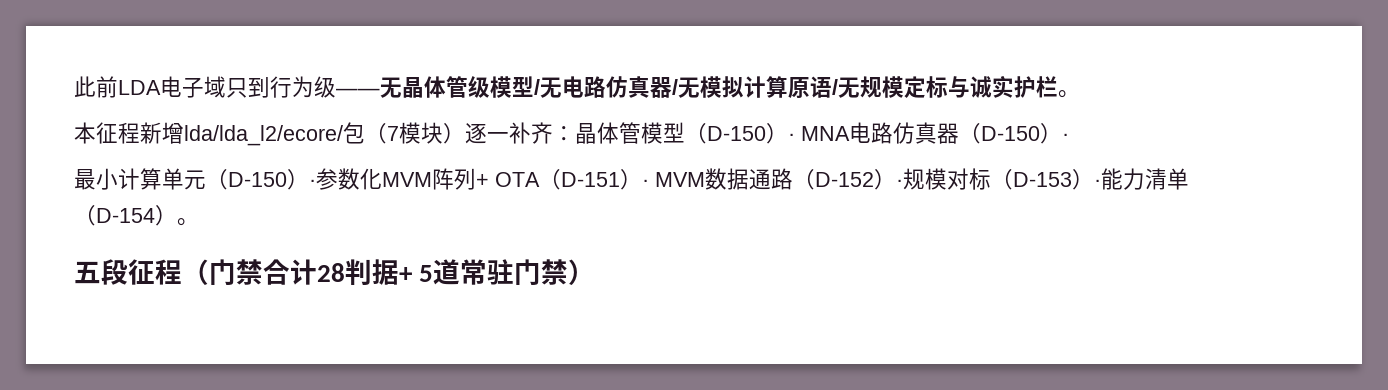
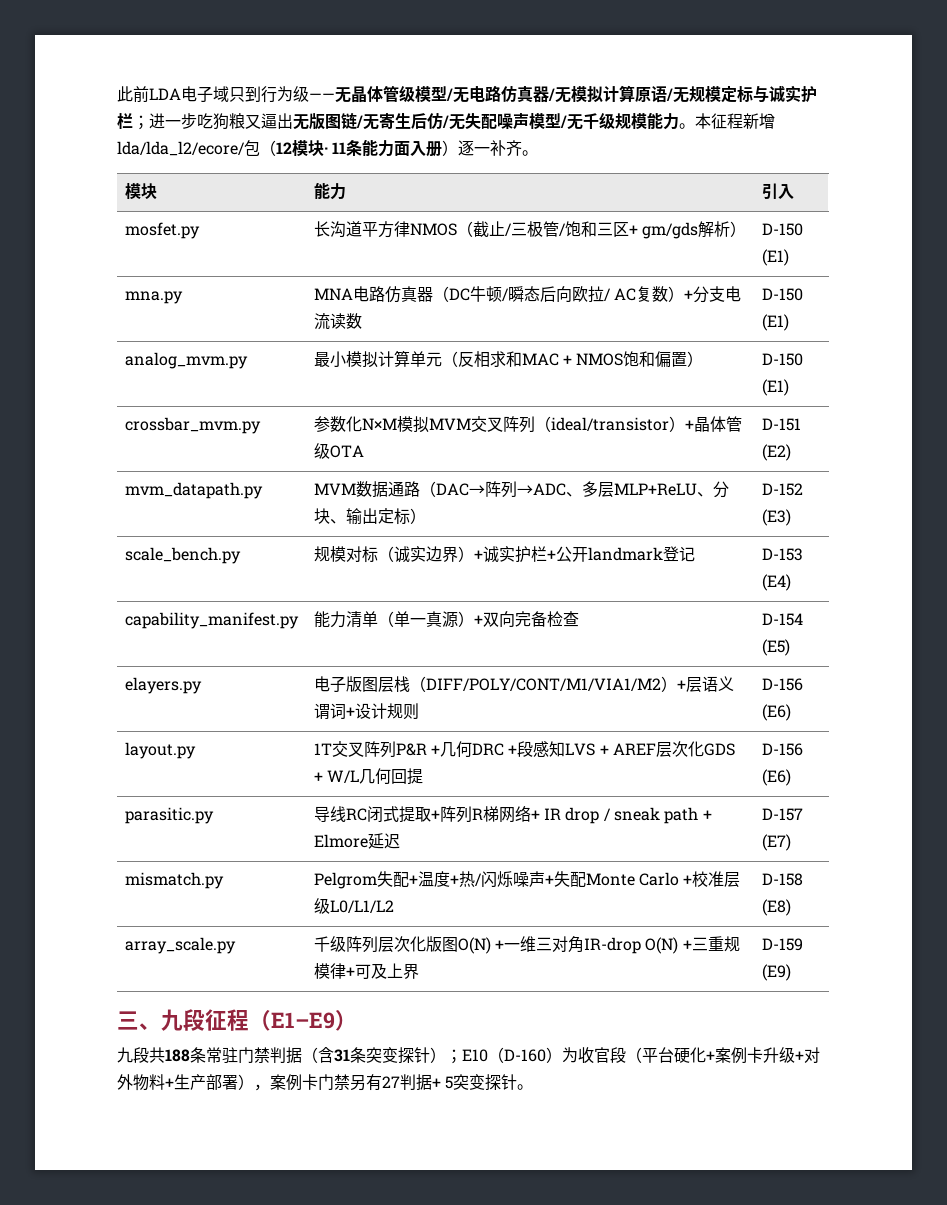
[1058,90,1080,98] 。 // -> [133,112,695,130] ；进一步吃狗粮又逼出无版图链/无寄生后仿/无失配噪声模型/无千级规模能力。
[387,122,1069,144] [74,168,1189,190] [74,205,199,226] [74,259,596,286] 7模块）逐一补齐：晶体管模型（D-150）· MNA电路仿真器（D-150）· // 最小计算单元（D-150）·参数化MVM阵列+ OTA（D-151）· MVM数据通路（D-152）·规模对标（D-153）·能力清单（D-154）。 // 五段征程（门禁合计28判据+ 5道常驻门禁） -> [276,139,539,157] [124,183,157,200] [313,182,346,200] [761,183,794,199] [124,222,200,239] [313,221,746,239] [761,223,803,236] [761,249,789,266] [124,291,183,304] [313,286,741,303] [313,313,362,330] [761,288,803,301] [761,314,789,331] [124,352,248,369] [313,350,704,368] [761,353,803,366] [761,379,789,396] [124,417,261,434] [313,416,742,433] [313,443,364,459] [761,418,801,431] [761,444,791,461] [124,482,263,499] [313,481,729,498] [313,508,426,525] [761,483,803,496] [761,509,791,526] [124,547,241,564] [313,546,695,563] [761,548,803,561] [761,574,791,591] [124,612,299,629] [313,611,579,628] [761,613,803,626] [761,639,790,656] [124,677,202,694] [313,676,734,693] [313,703,419,720] [761,678,803,691] [761,704,791,721] [124,742,196,759] [313,741,735,758] [313,768,423,785] [761,743,803,756] [761,769,791,786] [124,807,214,824] [313,805,712,824] [313,833,400,849] [761,808,803,821] [761,834,791,851] [124,872,224,889] [313,871,741,889] [313,898,394,914] [761,873,803,886] [761,899,791,916] [124,937,236,954] [313,936,740,954] [313,963,419,979] [761,938,803,951] [761,964,791,981] [117,1009,357,1031] [117,1047,820,1064] [117,1074,534,1091] 12模块· 11条能力面入册）逐一补齐。 // 模块 | 能力 | 引入 // mosfet.py | 长沟道平方律NMOS（截止/三极管/饱和三区+ gm/gds解析） | D-150 (E1) // mna.py | MNA电路仿真器（DC牛顿/瞬态后向欧拉/ AC复数）+分支电流读数 | D-150 (E1) // analog_mvm.py | 最小模拟计算单元（反相求和MAC + NMOS饱和偏置） | D-150 (E1) // crossbar_mvm.py | 参数化N×M模拟MVM交叉阵列（ideal/transistor）+晶体管级OTA | D-151 (E2) // mvm_datapath.py | MVM数据通路（DAC→阵列→ADC、多层MLP+ReLU、分块、输出定标） | D-152 (E3) // scale_bench.py | 规模对标（诚实边界）+诚实护栏+公开landmark登记 | D-153 (E4) // capability_manifest.py | 能力清单（单一真源）+双向完备检查 | D-154 (E5) // elayers.py | 电子版图层栈（DIFF/POLY/CONT/M1/VIA1/M2）+层语义谓词+设计规则 | D-156 (E6) // layout.py | 1T交叉阵列P&R +几何DRC +段感知LVS + AREF层次化GDS + W/L几何回提 | D-156 (E6) // parasitic.py | 导线RC闭式提取+阵列R梯网络+ IR drop / sneak path + Elmore延迟 | D-157 (E7) // mismatch.py | Pelgrom失配+温度+热/闪烁噪声+失配Monte Carlo +校准层级L0/L1/L2 | D-158 (E8) // array_scale.py | 千级阵列层次化版图O(N) +一维三对角IR-drop O(N) +三重规模律+可及上界 | D-159 (E9) // 三、九段征程（E1–E9） // 九段共188条常驻门禁判据（含31条突变探针）；E10（D-160）为收官段（平台硬化+案例卡升级+对外物料+生产部署），案例卡门禁另有27判据+ 5突变探针。

